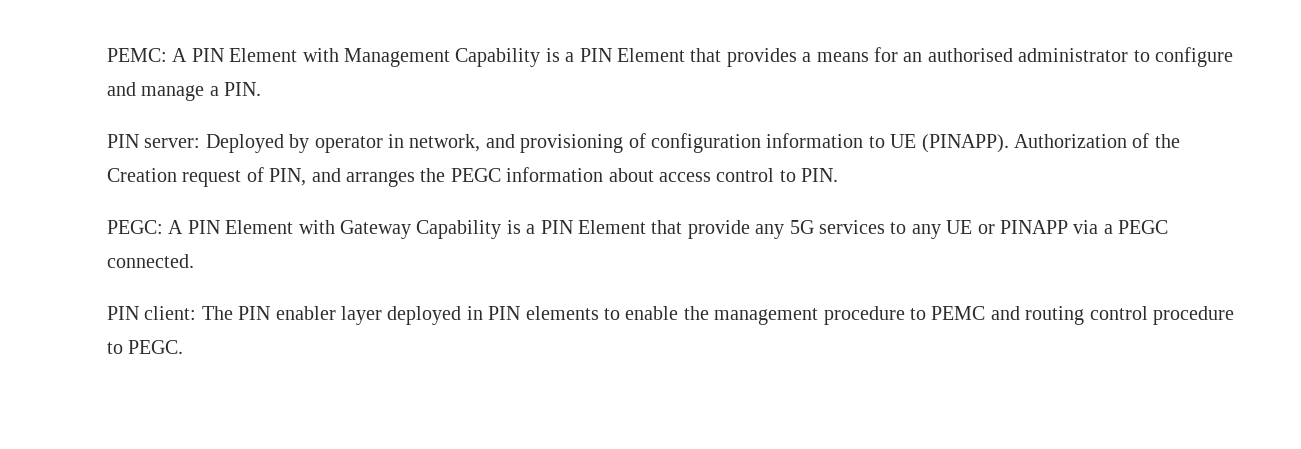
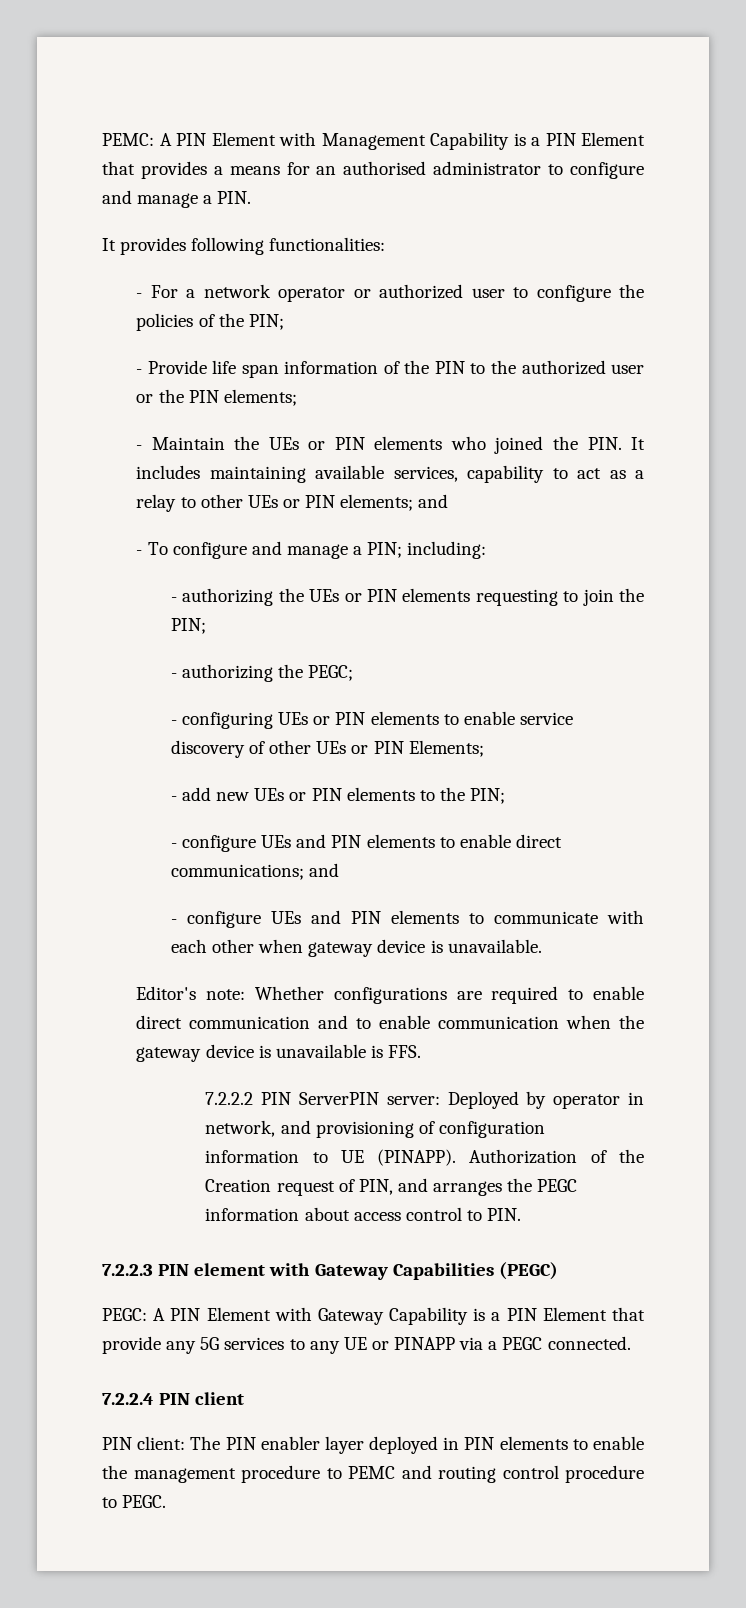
[107,134,139,148] PIN -> [102,237,386,255] [136,284,644,302] [136,313,284,331] [136,360,644,378] [136,389,297,406] [136,436,645,454] [136,465,644,483] [136,494,449,512] [136,541,487,559] [170,588,645,606] [170,618,206,634] [170,664,354,682] [170,711,573,729] [170,740,484,758] [170,787,506,804] [170,834,562,852] [170,863,340,880] [170,910,645,928] [170,939,542,957] [136,986,644,1004] [136,1015,644,1029] [136,1044,422,1062] [205,1092,379,1105] It provides following functionalities: // - For a network operator or authorized user to configure the policies of the PIN; // - Provide life span information of the PIN to the authorized user or the PIN elements; // - Maintain the UEs or PIN elements who joined the PIN. It includes maintaining available services, capability to act as a relay to other UEs or PIN elements; and // - To configure and manage a PIN; including: // - authorizing the UEs or PIN elements requesting to join the PIN; // - authorizing the PEGC; // - configuring UEs or PIN elements to enable service discovery of other UEs or PIN Elements; // - add new UEs or PIN elements to the PIN; // - configure UEs and PIN elements to enable direct communications; and // - configure UEs and PIN elements to communicate with each other when gateway device is unavailable. // Editor's note: Whether configurations are required to enable direct communication and to enable communication when the gateway device is unavailable is FFS. // 7.2.2.2 PIN ServerPIN
(839, 175) none -> [102,1262,558,1280] // 7.2.2.3 PIN element with Gateway Capabilities (PEGC)
(194, 261) none -> [102,1392,245,1405] // 7.2.2.4 PIN client

